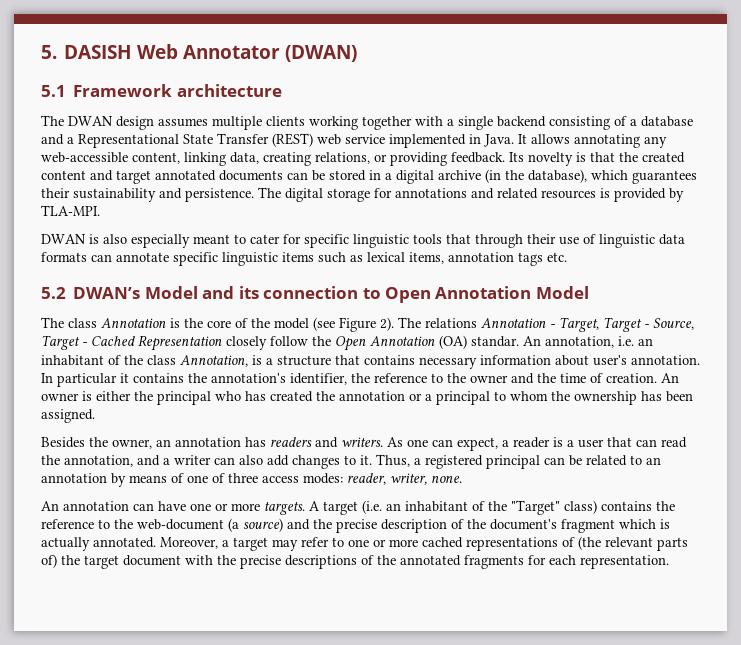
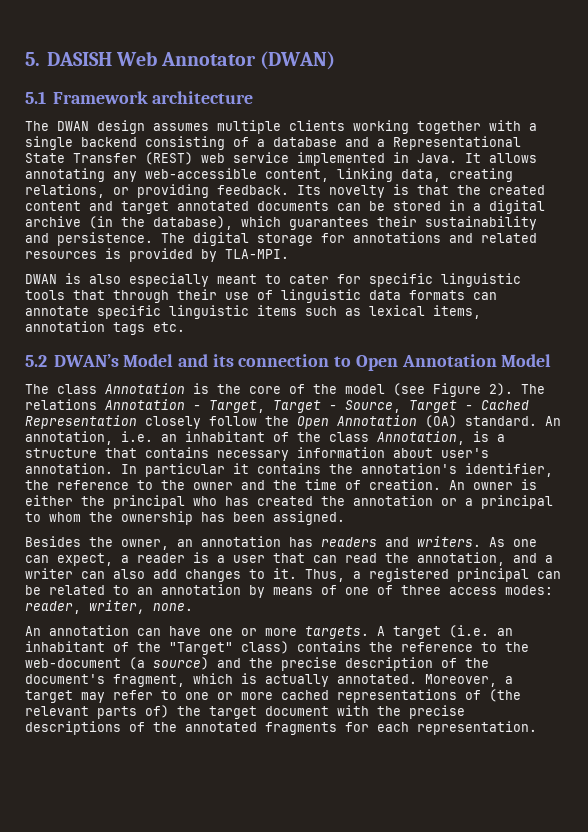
[471,336,519,347] standar. -> [465,416,537,426] standard.
[561,519,615,533] fragment -> [113,674,185,687] fragment,

